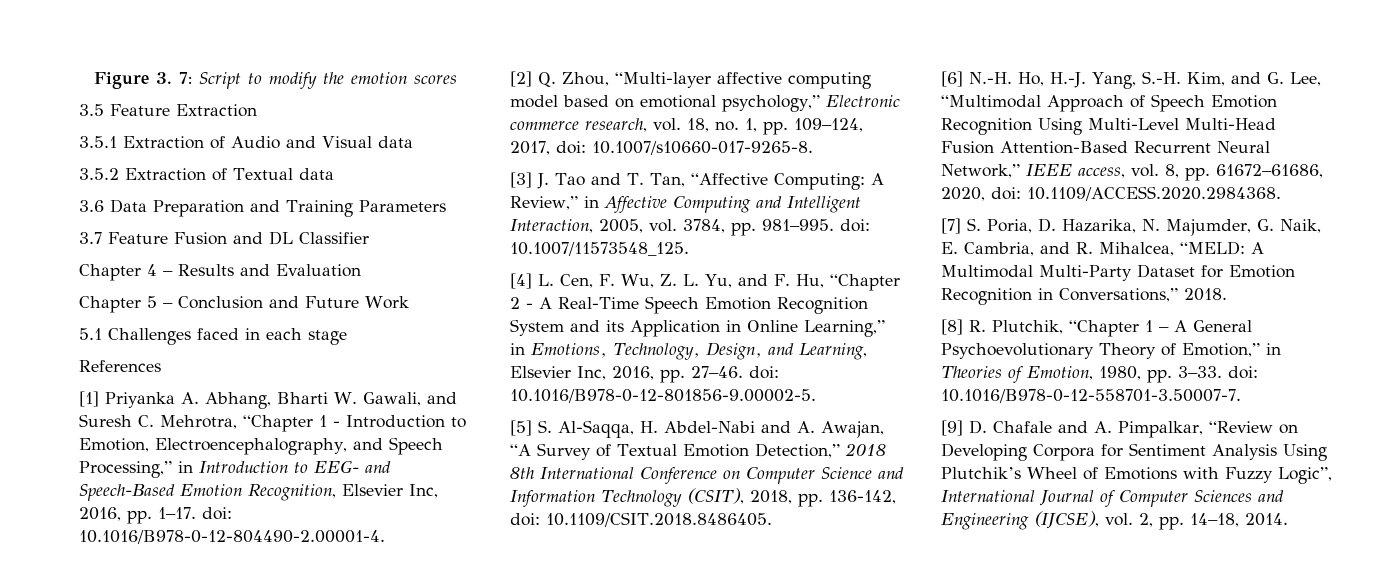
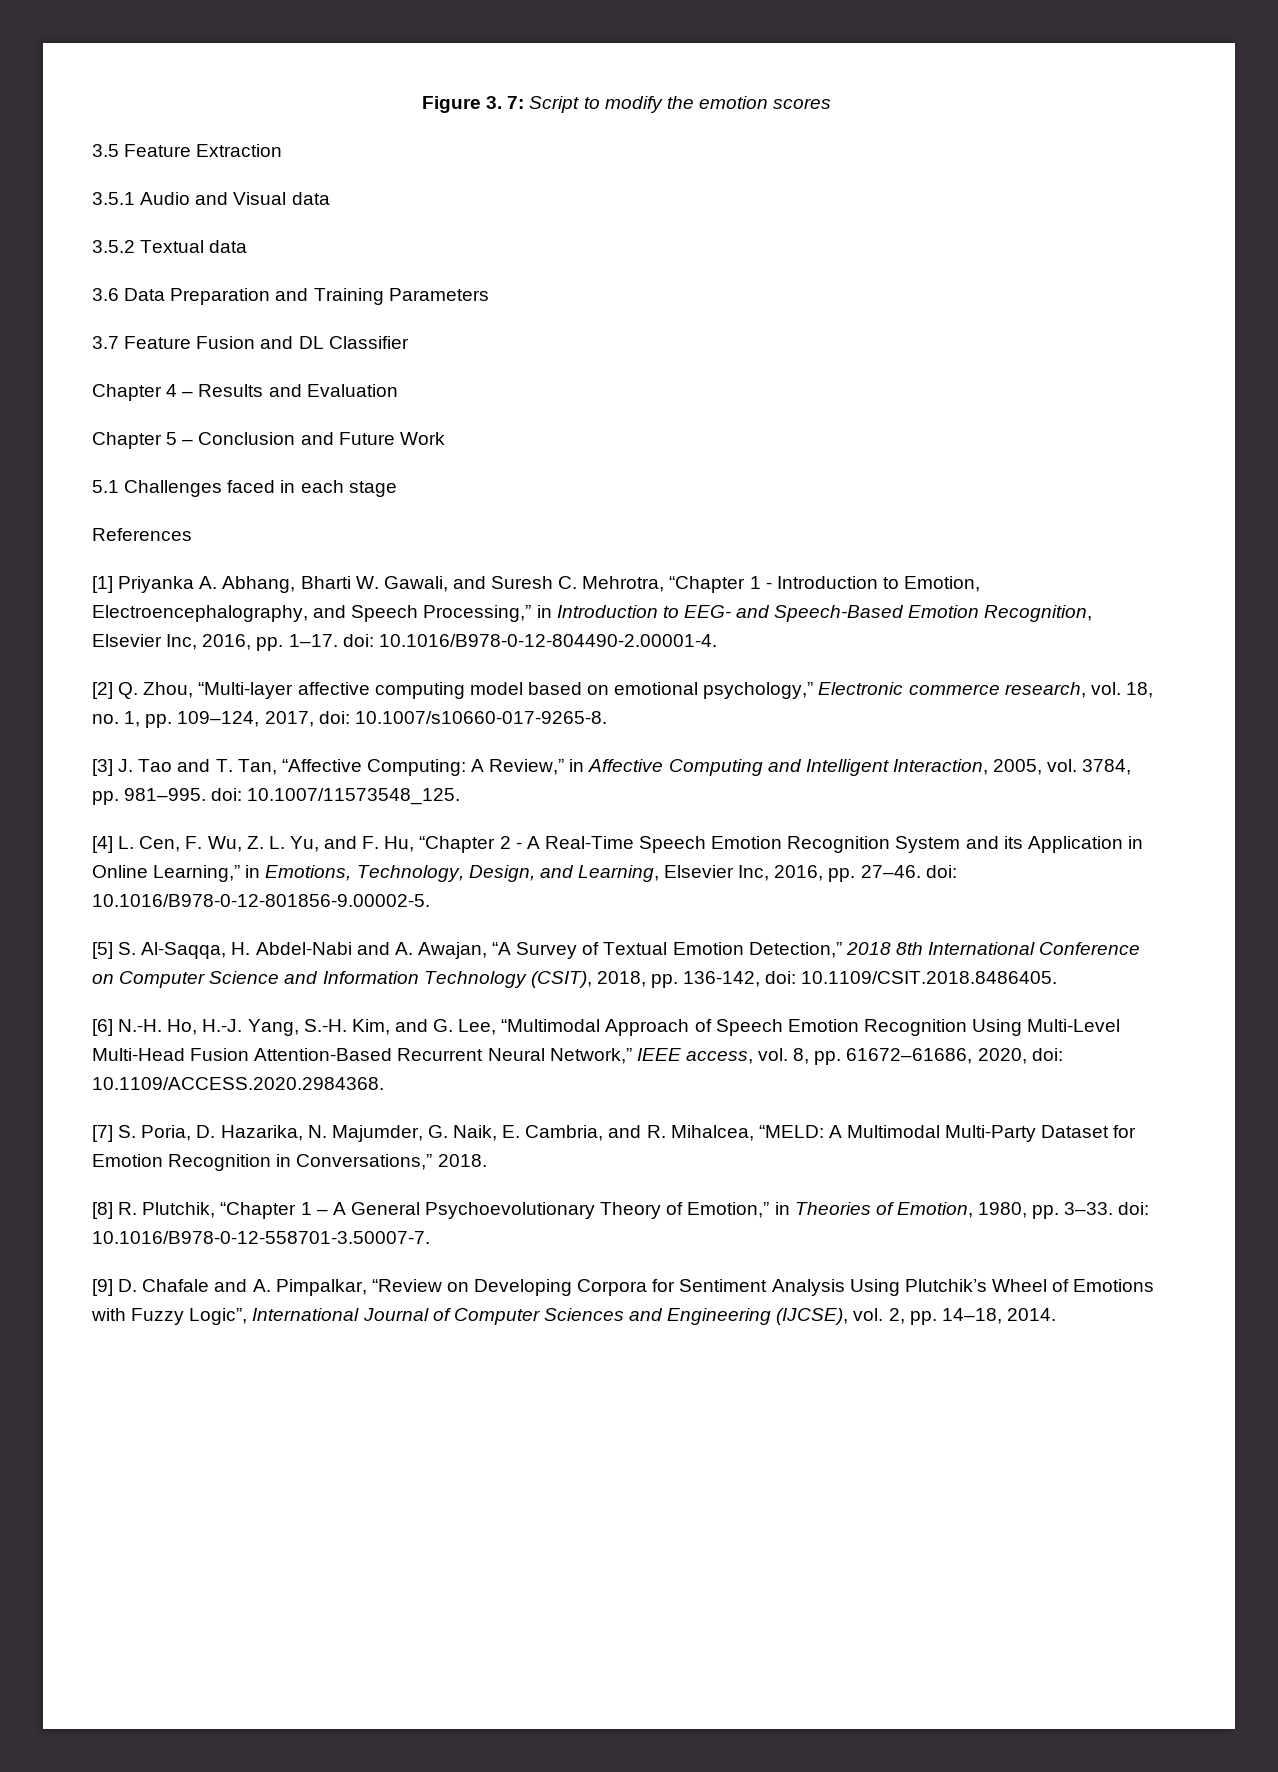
[123,136,225,149] Extraction of -> (135, 198) none
[125,168,227,181] Extraction of -> (135, 246) none

